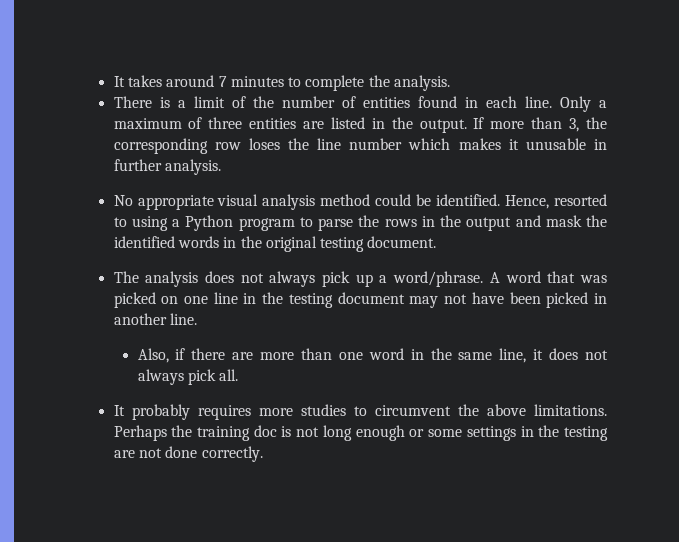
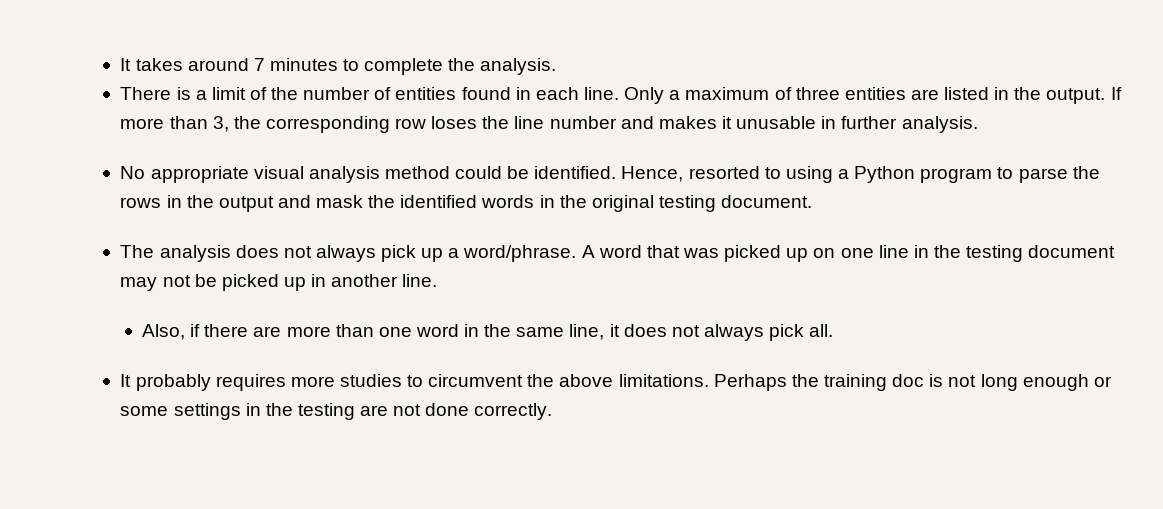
[408,138,451,150] which -> [620,116,654,129] and
(156, 300) none -> [786,248,809,262] up
[471,292,589,308] have been picked -> [194,274,306,291] be picked up

